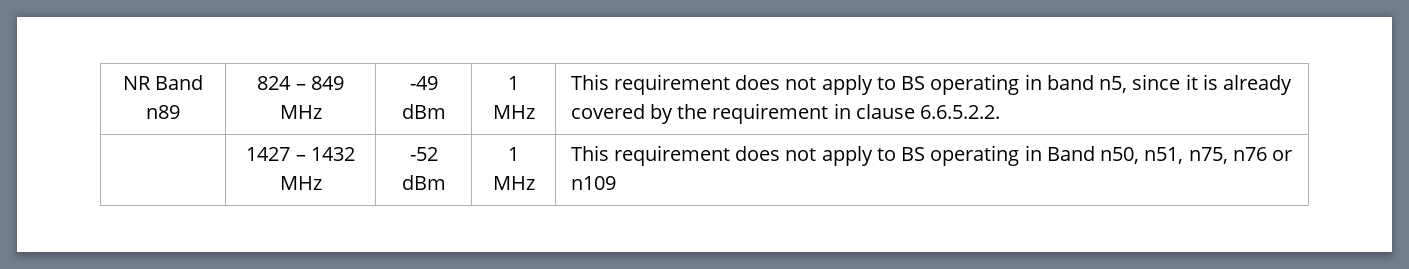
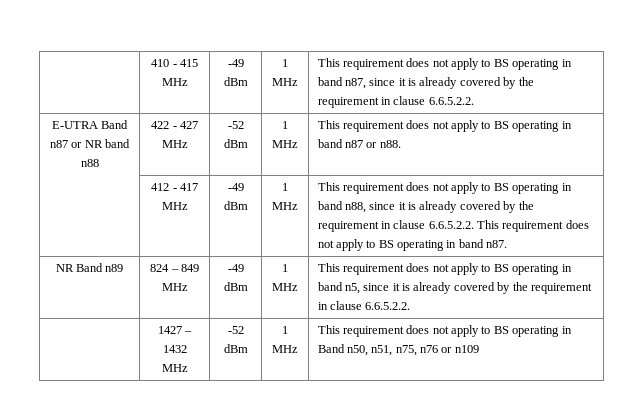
(122, 83) none -> [151,59,198,67] [161,78,188,86] [227,59,244,67] [223,77,248,86] [282,59,288,67] [272,78,298,86] [317,58,572,70] [317,77,534,89] [317,96,474,108] [51,120,129,129] [49,139,131,148] [80,159,99,167] [151,121,198,129] [161,140,188,148] [227,121,244,129] [223,139,248,148] [282,121,288,129] [272,140,298,148] [317,120,572,132] [317,139,401,148] [151,183,198,191] [161,202,188,210] [227,183,244,191] [223,201,248,210] [282,183,288,191] [272,202,298,210] [317,182,572,194] [317,201,534,213] [317,220,589,232] [317,239,508,251] | 410 - 415 MHz | -49 dBm | 1 MHz | This requirement does not apply to BS operating in band n87, since it is already covered by the requirement in clause 6.6.5.2.2. // E-UTRA Band n87 or NR band n88 | 422 - 427 MHz | -52 dBm | 1 MHz | This requirement does not apply to BS operating in band n87 or n88. // | 412 - 417 MHz | -49 dBm | 1 MHz | This requirement does not apply to BS operating in band n88, since it is already covered by the requirement in clause 6.6.5.2.2. This requirement does not apply to BS operating in band n87. //

